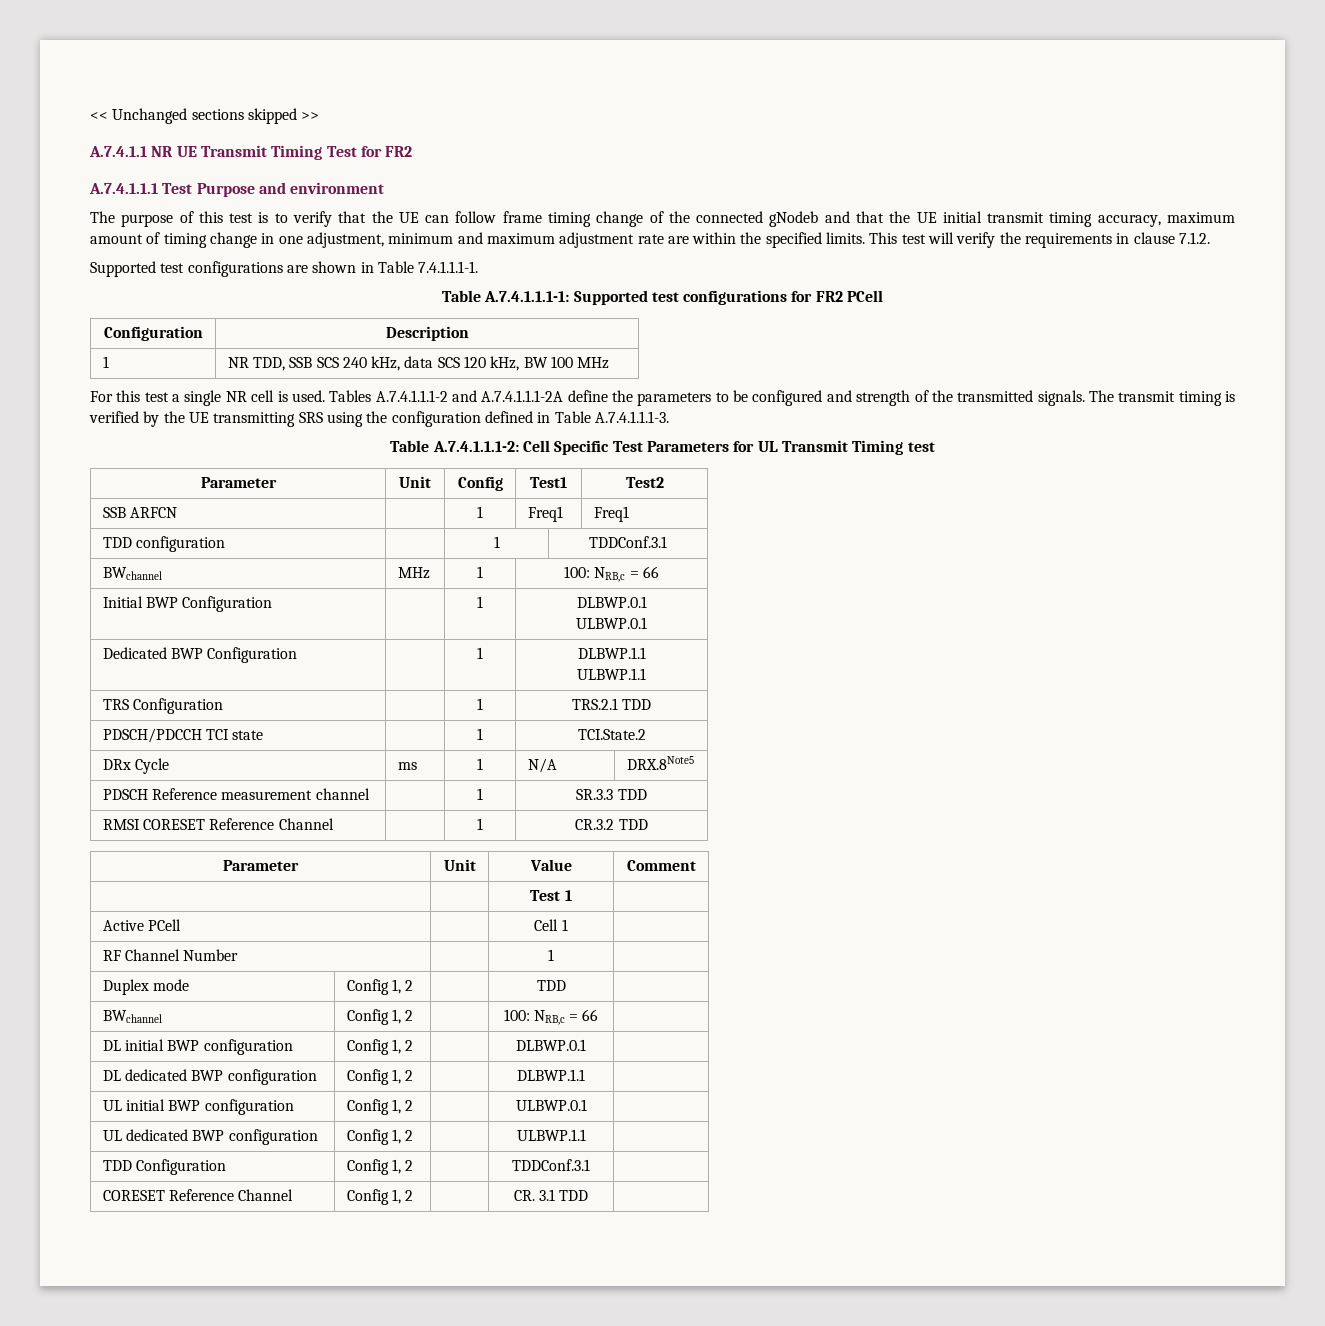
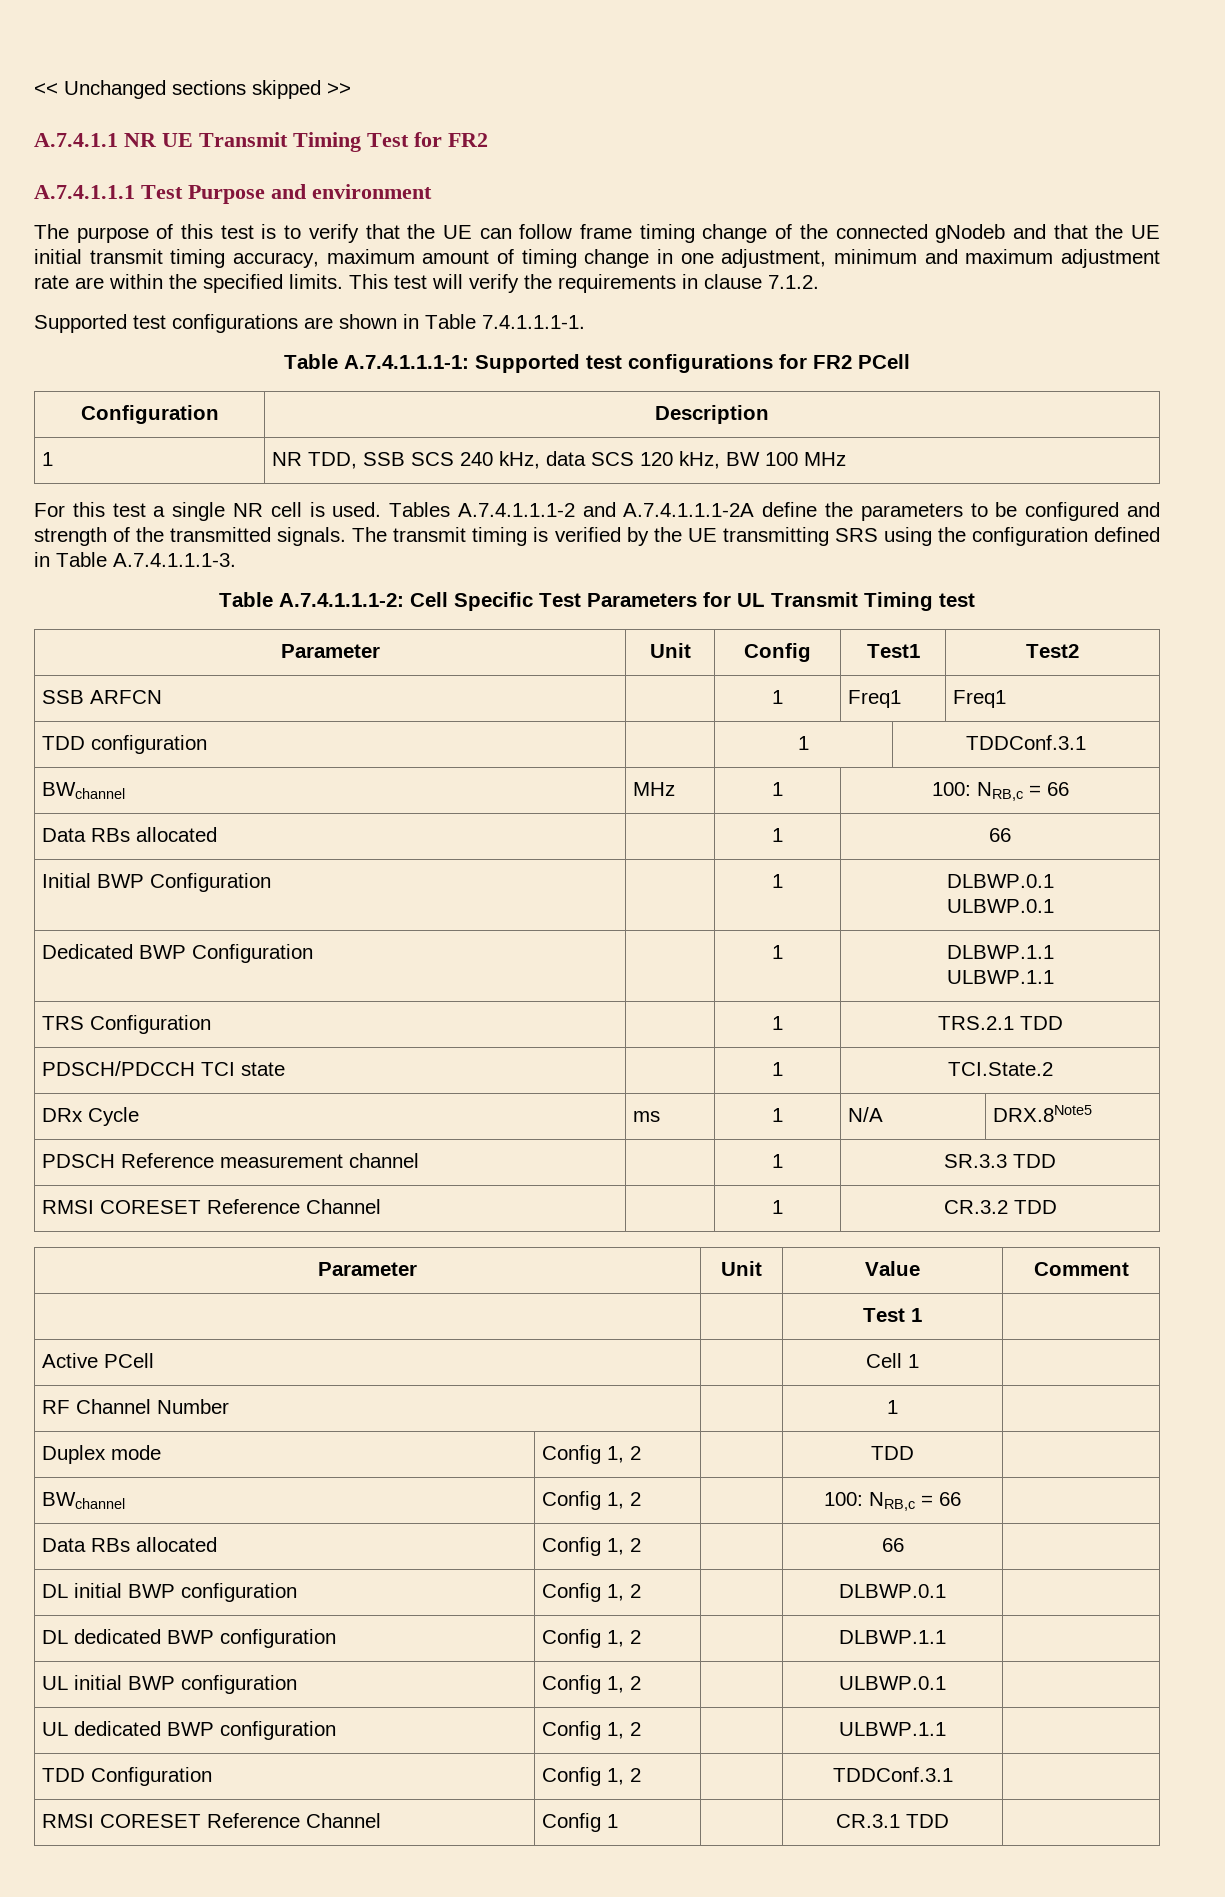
(659, 572) none -> [42,827,218,842] [772,828,783,842] [989,828,1011,842] // Data RBs allocated | | 1 | 66
(599, 1015) none -> [42,1537,218,1552] [542,1537,642,1556] [881,1538,904,1552] // Data RBs allocated | Config 1, 2 | | 66 |
(590, 1165) none -> [42,1814,95,1828] RMSI
[391,1189,414,1204] [513,1189,555,1201] 1, 2 | | CR. 3.1 -> [607,1814,619,1828] [836,1814,900,1828] 1 | | CR.3.1

